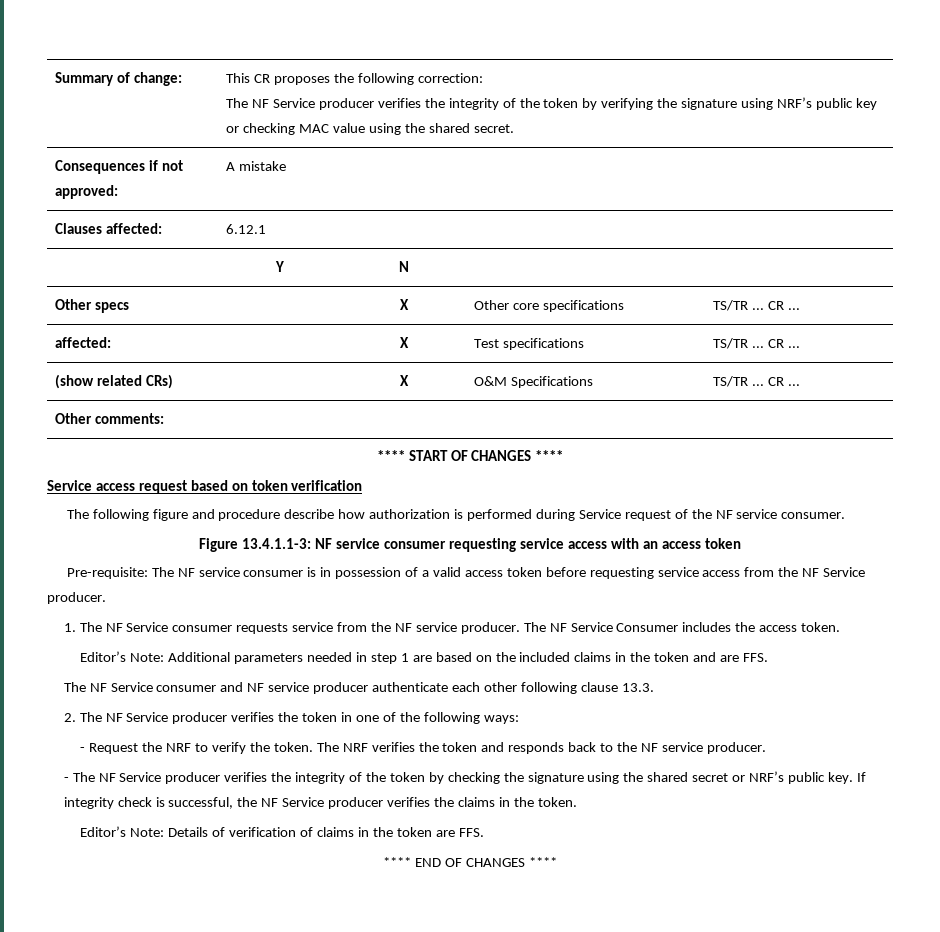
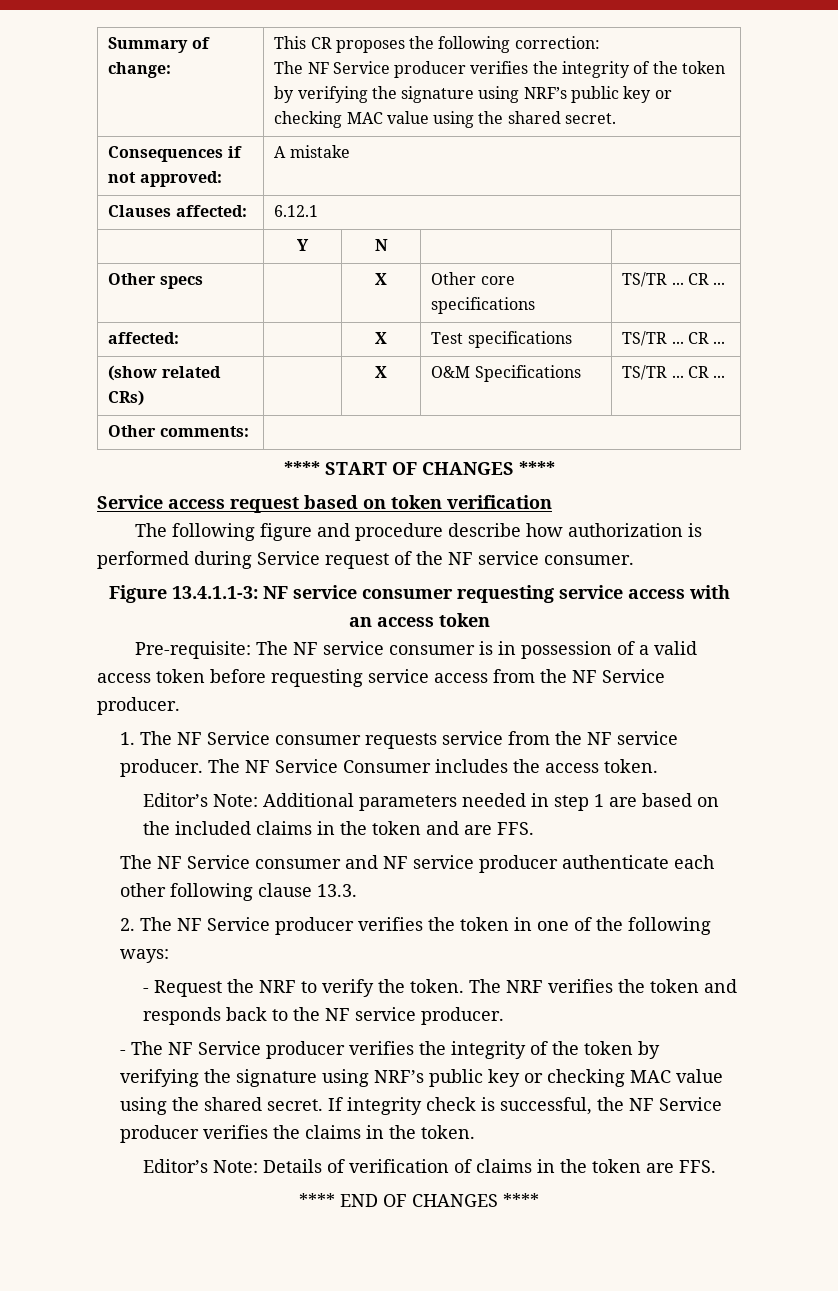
[447,771,853,784] checking the signature using the shared secret or NRF’s public key. -> [120,1069,724,1087] [120,1097,324,1115] verifying the signature using NRF’s public key or checking MAC value using the shared secret.

